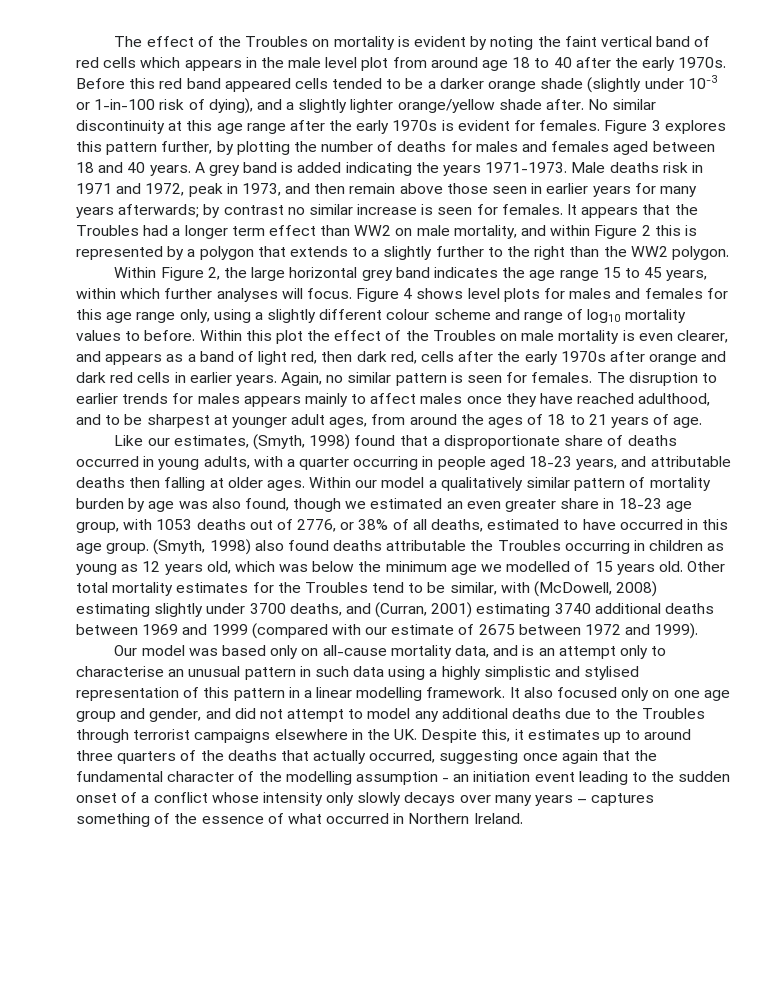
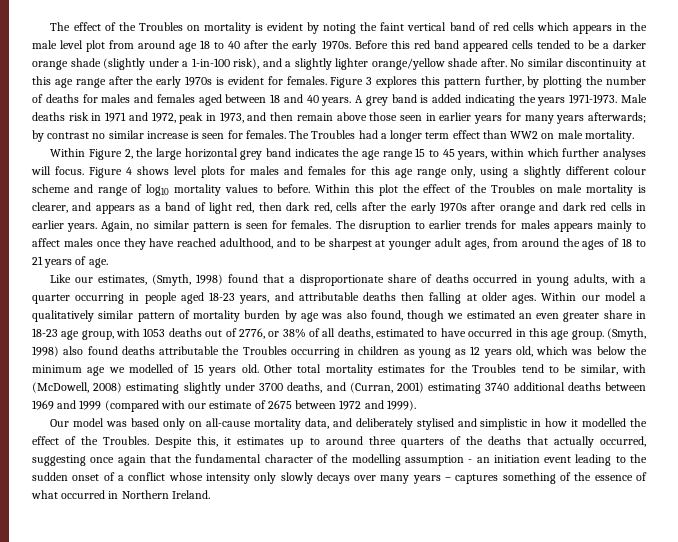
[687,75,717,89] [76,98,253,114] 10-3 or 1-in-100 risk of dying), -> [182,58,260,69] a 1-in-100 risk),
[567,204,698,218] It appears that the -> [289,130,310,139] The
[453,225,697,239] [76,246,729,260] mortality, and within Figure 2 this is represented by a polygon that extends to a slightly further to the right than the WW2 polygon. -> [584,130,634,142] mortality.
[638,333,673,341] even -> (646, 189) none
[522,645,667,659] [76,666,640,680] [76,687,730,701] [76,708,705,722] [76,729,418,743] is an attempt only to characterise an unusual pattern in such data using a highly simplistic and stylised representation of this pattern in a linear modelling framework. It also focused only on one age group and gender, and did not attempt to model any additional deaths due to the Troubles through terrorist campaigns elsewhere in the UK. -> [355,418,647,430] [32,436,150,445] deliberately stylised and simplistic in how it modelled the effect of the Troubles.

